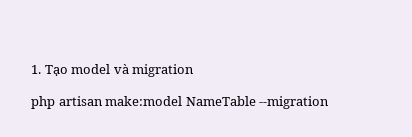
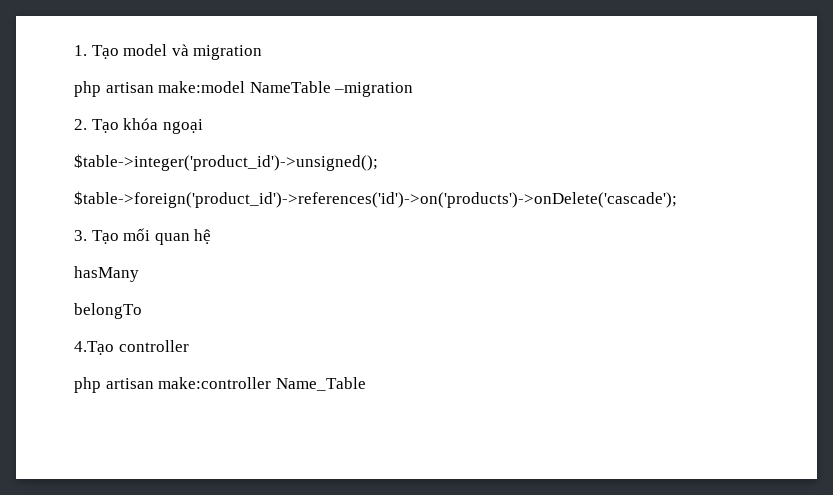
[259,96,330,109] --migration -> [334,82,414,97] [74,118,203,134] [74,154,378,171] [74,191,677,208] [74,228,212,245] [74,266,139,282] [74,303,142,319] [74,340,189,355] [74,377,366,393] –migration // 2. Tạo khóa ngoại // $table->integer('product_id')->unsigned(); // $table->foreign('product_id')->references('id')->on('products')->onDelete('cascade'); // 3. Tạo mối quan hệ // hasMany // belongTo // 4.Tạo controller // php artisan make:controller Name_Table

